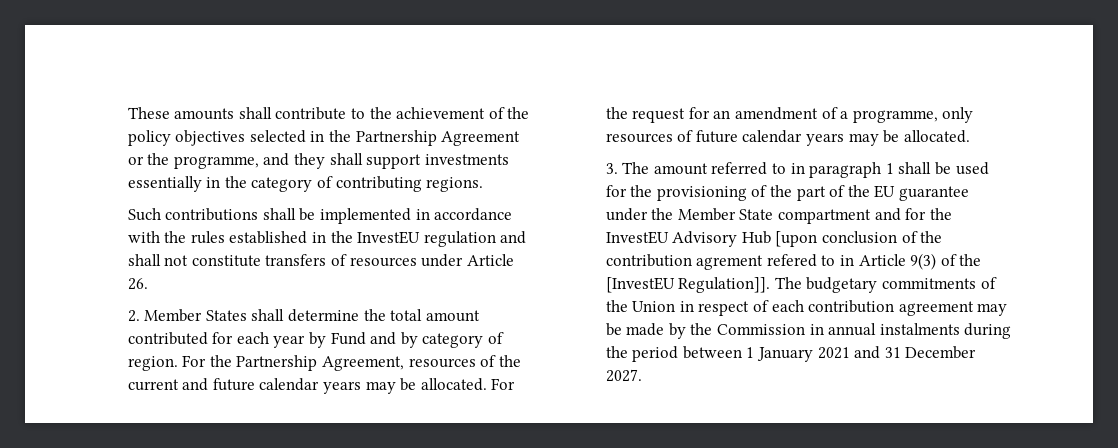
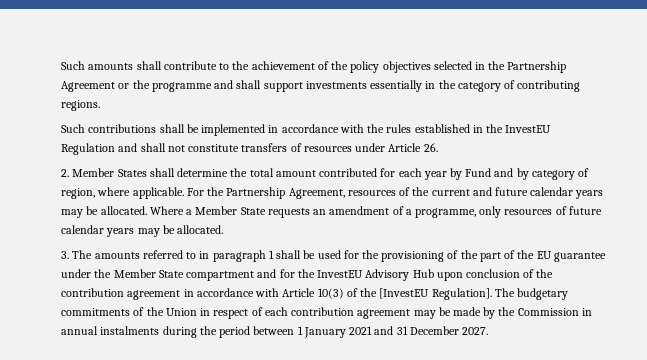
[127,107,170,119] These -> [61,61,86,70] Such
[173,153,326,169] programme, and they -> [151,80,234,92] programme and
[423,231,496,247] regulation -> [61,143,116,155] Regulation
[127,356,178,371] region. -> [61,187,184,199] region, where applicable.
[491,378,516,390] [605,107,710,123] For the request for -> [149,206,310,218] Where a Member State requests
[653,163,708,175] amount -> [94,252,140,259] amounts
[775,231,818,247] [upon -> [436,272,463,281] upon
[696,253,937,270] agrement refered to in Article 9(3) -> [127,288,344,300] agreement in accordance with Article 10(3)
[678,277,771,293] Regulation]]. -> [431,288,492,300] Regulation].

